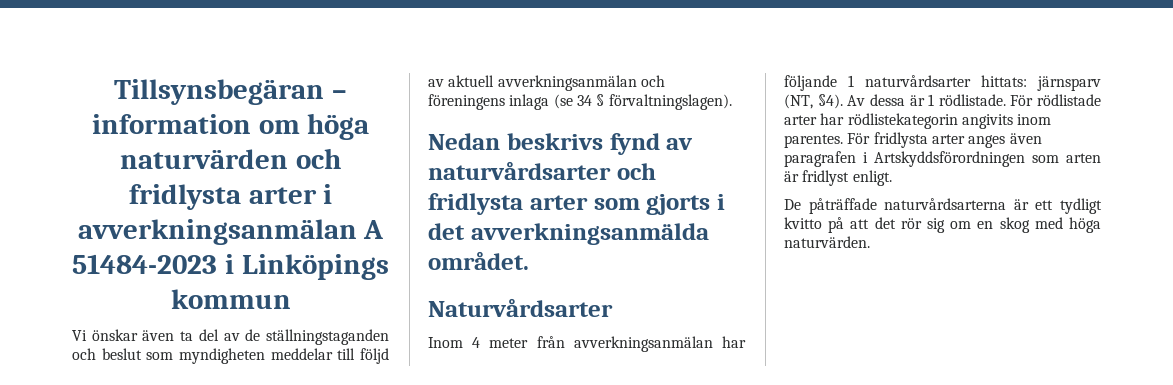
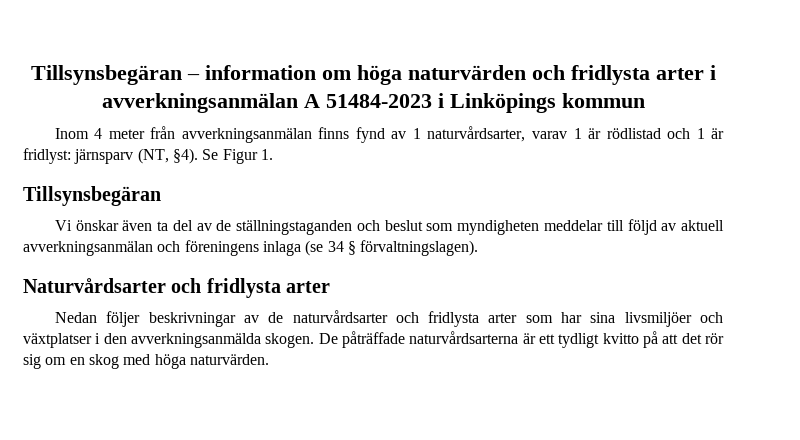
(291, 299) none -> [54,126,725,143] [23,148,273,164] [23,186,161,206] // Inom 4 meter från avverkningsanmälan finns fynd av 1 naturvårdsarter, varav 1 är rödlistad och 1 är fridlyst: järnsparv (NT, §4). Se Figur 1. // Tillsynsbegäran
[428,133,694,155] Nedan beskrivs fynd av -> [23,278,331,298] [54,311,284,327] Naturvårdsarter och fridlysta arter // Nedan följer beskrivningar av de
[646,194,725,215] [428,223,709,245] [428,251,529,270] [428,298,613,317] [428,336,746,352] [784,75,1101,91] [784,94,1101,109] [784,113,1052,129] [784,132,1042,148] [784,151,1101,167] [784,170,892,186] gjorts i det avverkningsanmälda området. // Naturvårdsarter // Inom 4 meter från avverkningsanmälan har följande 1 naturvårdsarter hittats: järnsparv (NT, §4). Av dessa är 1 rödlistade. För rödlistade arter har rödlistekategorin angivits inom parentes. För fridlysta arter anges även paragrafen i Artskyddsförordningen som arten är fridlyst enligt. // -> [561,312,724,327] [23,333,315,348] har sina livsmiljöer och växtplatser i den avverkningsanmälda skogen.

